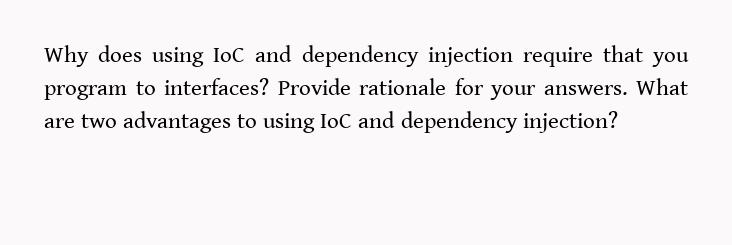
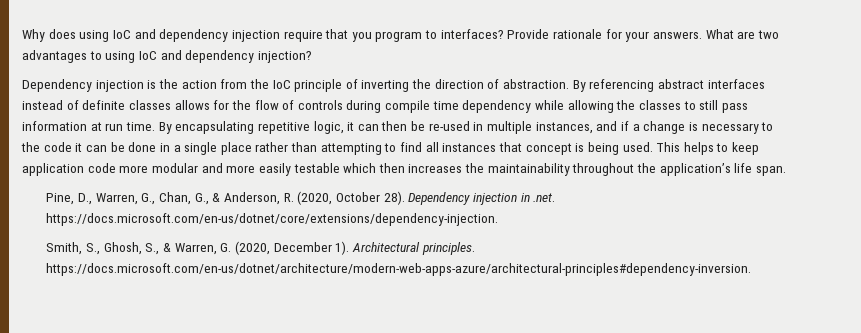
(618, 122) none -> [22,79,765,92] [22,100,748,113] [22,121,774,134] [21,142,760,155] [22,163,786,176] [46,191,556,205] [46,213,499,226] [46,241,475,255] [46,263,752,276] // Dependency injection is the action from the IoC principle of inverting the direction of abstraction. By referencing abstract interfaces instead of definite classes allows for the flow of controls during compile time dependency while allowing the classes to still pass information at run time. By encapsulating repetitive logic, it can then be re-used in multiple instances, and if a change is necessary to the code it can be done in a single place rather than attempting to find all instances that concept is being used. This helps to keep application code more modular and more easily testable which then increases the maintainability throughout the application’s life span. // Pine, D., Warren, G., Chan, G., & Anderson, R. (2020, October 28). Dependency injection in .net. https://docs.microsoft.com/en-us/dotnet/core/extensions/dependency-injection. // Smith, S., Ghosh, S., & Warren, G. (2020, December 1). Architectural principles. https://docs.microsoft.com/en-us/dotnet/architecture/modern-web-apps-azure/architectural-principles#dependency-inversion.

